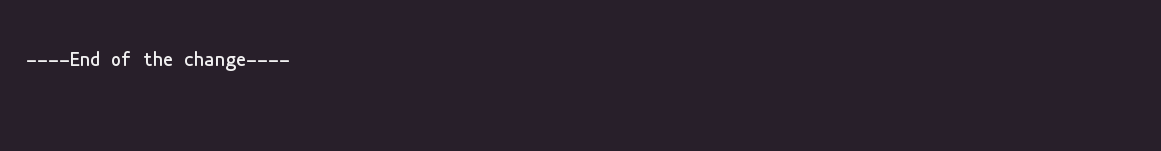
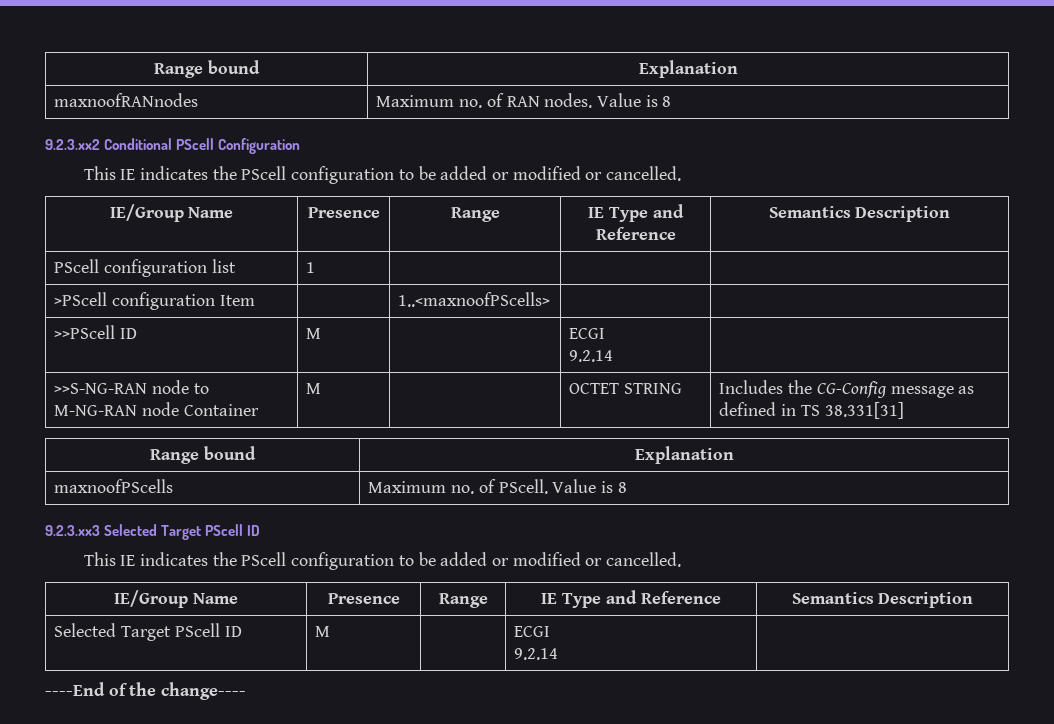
(26, 58) none -> [154,60,260,78] [638,60,738,78] [54,93,199,107] [376,93,672,108] [45,138,301,154] [83,166,682,184] [109,204,234,222] [307,207,380,218] [450,207,500,222] [588,204,684,222] [595,227,676,240] [768,206,951,222] [54,259,236,277] [306,262,316,273] [54,292,255,310] [398,292,551,307] [54,325,138,339] [306,328,322,339] [569,328,606,339] [569,350,614,362] [54,380,209,394] [54,402,259,416] [306,383,322,394] [569,383,683,394] [719,380,975,398] [719,402,904,419] [150,446,256,464] [634,446,734,464] [54,479,174,493] [368,479,627,494] [45,524,261,540] [83,552,682,570] [114,590,238,608] [327,593,400,604] [438,593,488,608] [541,590,721,608] [791,592,974,608] [54,623,242,641] [315,626,331,637] [514,626,551,637] [514,648,559,660] Range bound | Explanation // maxnoofRANnodes | Maximum no. of RAN nodes. Value is 8 // 9.2.3.xx2 Conditional PScell Configuration // This IE indicates the PScell configuration to be added or modified or cancelled. // IE/Group Name | Presence | Range | IE Type and Reference | Semantics Description // PScell configuration list | 1 | | | // >PScell configuration Item | | 1..<maxnoofPScells> | | // >>PScell ID | M | | ECGI // 9.2.14 | // >>S-NG-RAN node to M-NG-RAN node Container | M | | OCTET STRING | Includes the CG-Config message as defined in TS 38.331[31] // Range bound | Explanation // maxnoofPScells | Maximum no. of PScell. Value is 8 // 9.2.3.xx3 Selected Target PScell ID // This IE indicates the PScell configuration to be added or modified or cancelled. // IE/Group Name | Presence | Range | IE Type and Reference | Semantics Description // Selected Target PScell ID | M | | ECGI // 9.2.14 | //

